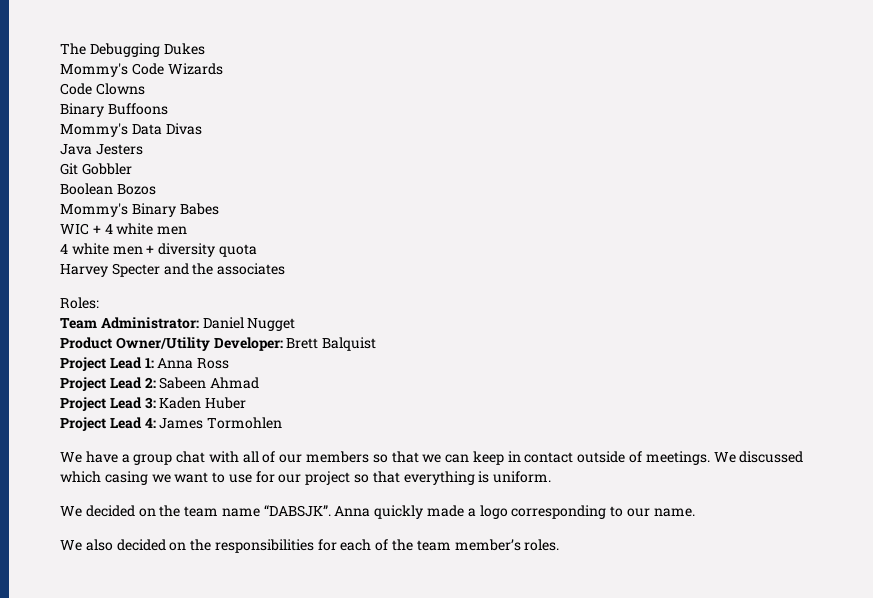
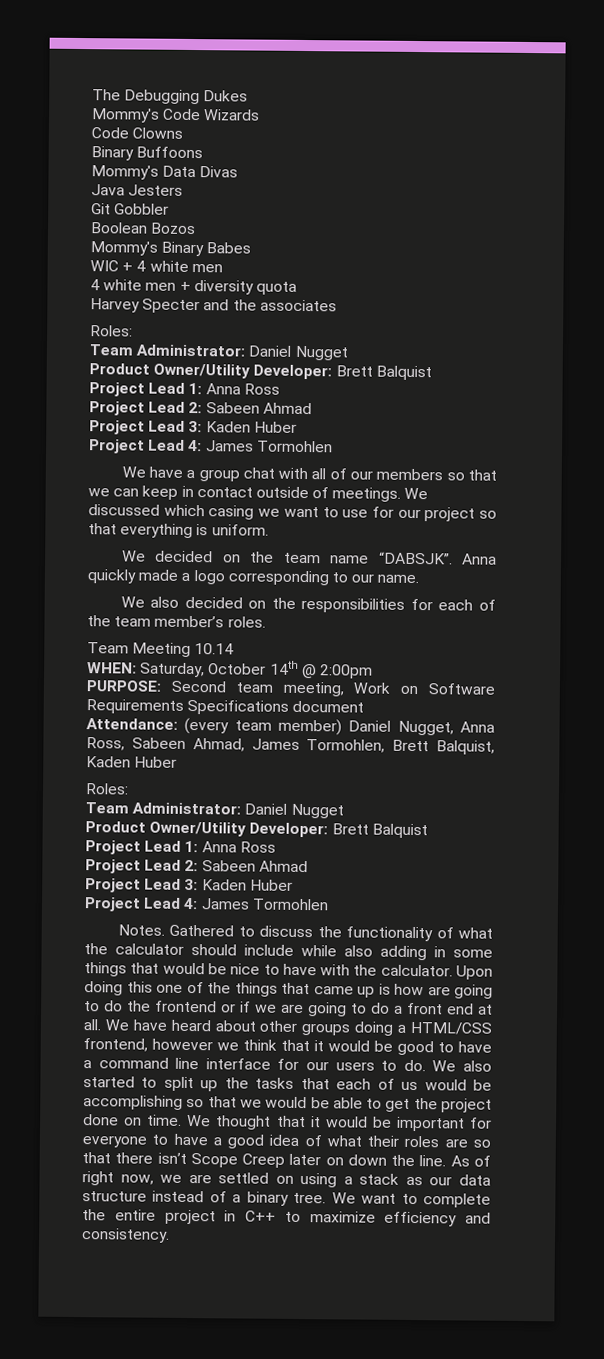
(560, 545) none -> [87,642,235,658] [87,660,373,679] [86,680,495,697] [86,699,365,715] [86,717,495,736] [86,737,495,755] [86,756,178,768] [85,783,129,795] [85,802,344,819] [85,821,428,839] [85,840,276,855] [85,859,308,874] [85,878,293,893] [84,897,329,912] [117,924,493,942] [84,943,493,961] [84,962,494,980] [84,981,493,999] [84,1000,493,1017] [83,1019,493,1036] [83,1038,492,1056] [83,1057,493,1072] [83,1076,492,1092] [83,1095,493,1113] [83,1114,492,1132] [82,1133,491,1149] [82,1152,491,1168] [82,1171,491,1188] [82,1190,492,1208] [82,1209,491,1227] [81,1228,170,1243] // Team Meeting 10.14 // WHEN: Saturday, October 14th @ 2:00pm // PURPOSE: Second team meeting, Work on Software Requirements Specifications document // Attendance: (every team member) Daniel Nugget, Anna Ross, Sabeen Ahmad, James Tormohlen, Brett Balquist, Kaden Huber // Roles: // Team Administrator: Daniel Nugget // Product Owner/Utility Developer: Brett Balquist // Project Lead 1: Anna Ross // Project Lead 2: Sabeen Ahmad // Project Lead 3: Kaden Huber // Project Lead 4: James Tormohlen // Notes. Gathered to discuss the functionality of what the calculator should include while also adding in some things that would be nice to have with the calculator. Upon doing this one of the things that came up is how are going to do the frontend or if we are going to do a front end at all. We have heard about other groups doing a HTML/CSS frontend, however we think that it would be good to have a command line interface for our users to do. We also started to split up the tasks that each of us would be accomplishing so that we would be able to get the project done on time. We thought that it would be important for everyone to have a good idea of what their roles are so that there isn’t Scope Creep later on down the line. As of right now, we are settled on using a stack as our data structure instead of a binary tree. We want to complete the entire project in C++ to maximize efficiency and consistency.

